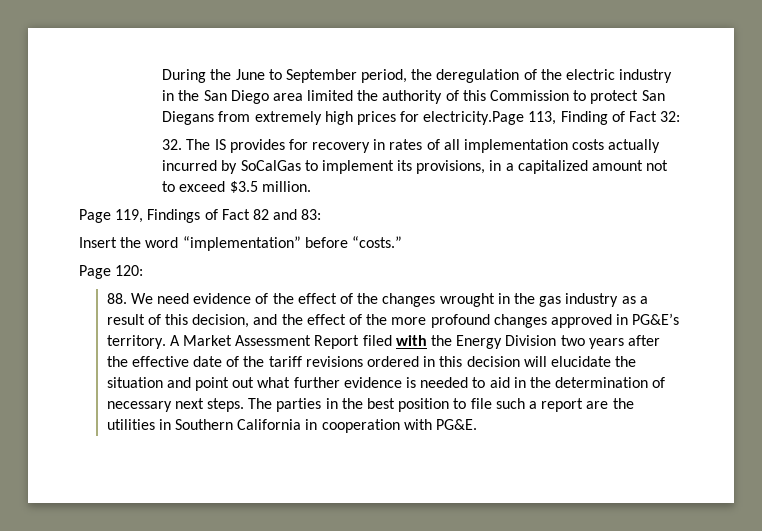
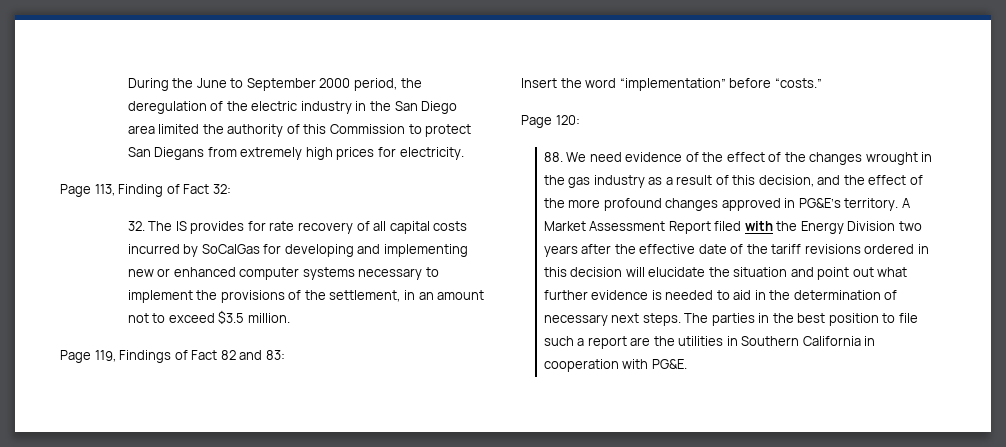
(357, 76) none -> [319,78,351,88] 2000
[423,111,525,125] electricity.Page -> [399,147,464,160] [60,184,91,197] electricity. // Page
[312,139,661,153] [162,160,588,174] recovery in rates of all implementation costs actually incurred by SoCalGas to implement its provisions, in a capitalized -> [269,221,468,234] [127,244,468,257] [127,267,439,280] [127,290,434,303] rate recovery of all capital costs incurred by SoCalGas for developing and implementing new or enhanced computer systems necessary to implement the provisions of the settlement, in an

